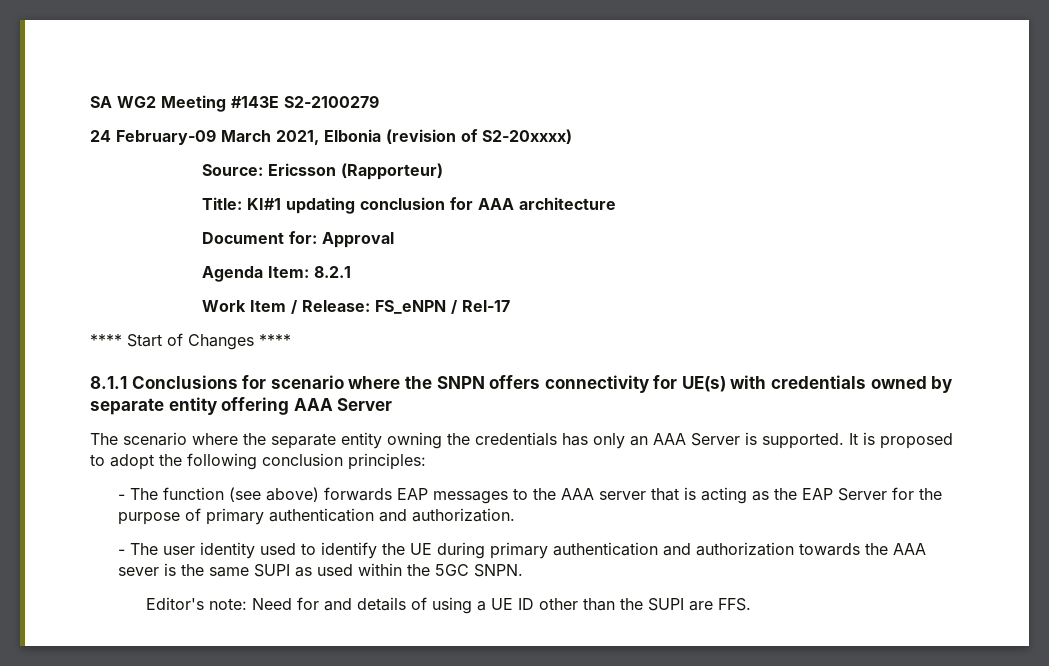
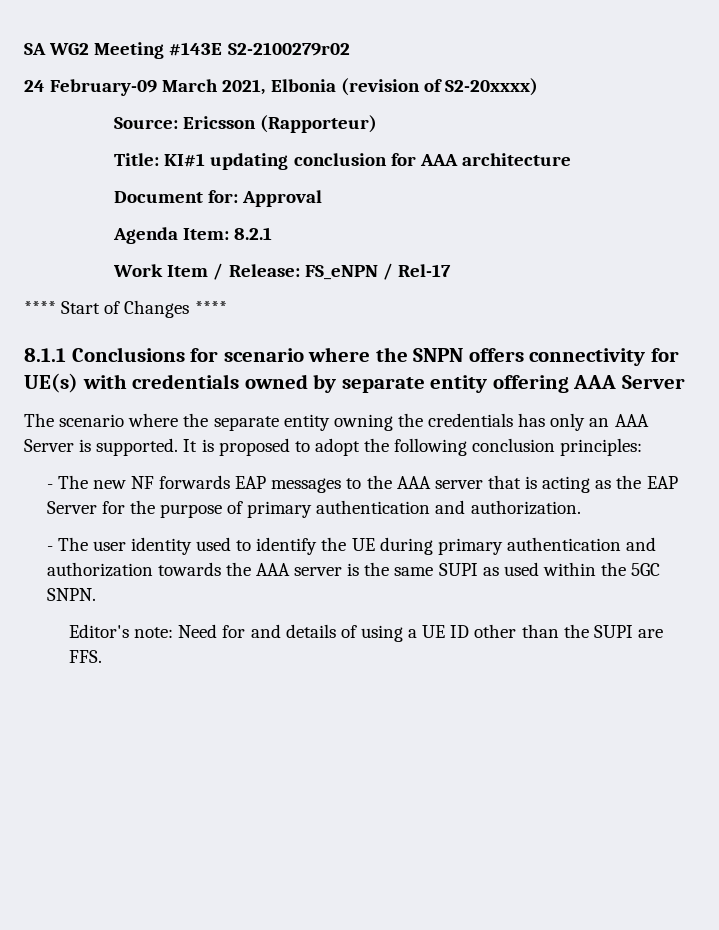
[284,95,379,108] S2-2100279 -> [227,42,350,56] S2-2100279r02
[163,487,320,502] function (see above) -> [92,476,154,489] new NF
[118,567,160,576] sever -> [294,567,343,576] server

